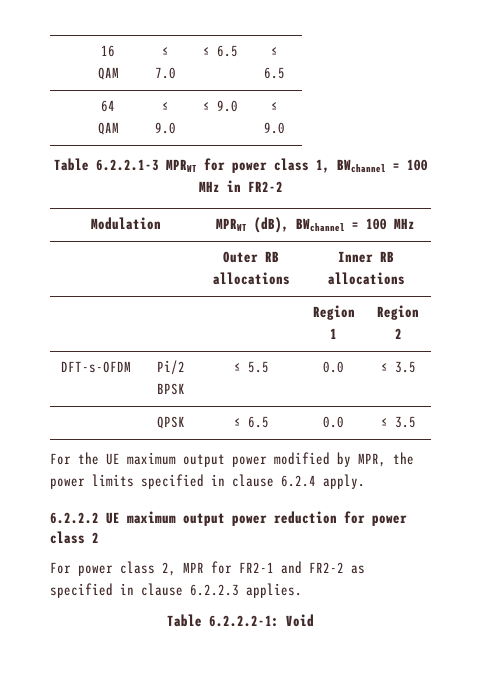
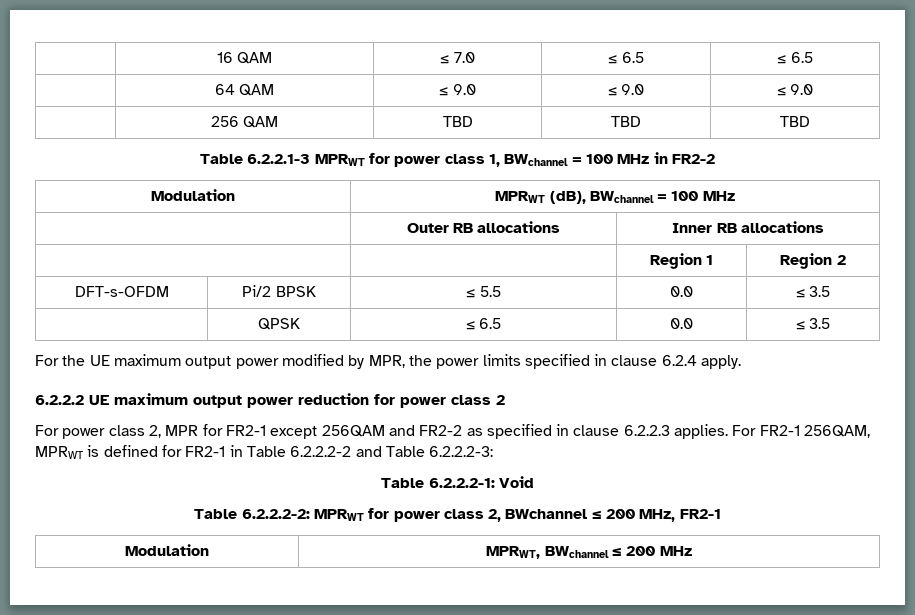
(285, 128) none -> [210,116,279,128] [442,116,473,127] [611,116,641,127] [780,116,810,127] // | 256 QAM | TBD | TBD | TBD
(274, 567) none -> [270,425,385,439] except 256QAM
[167,614,314,627] // Table 6.2.2.2-1: Void -> [732,425,871,438] [35,445,494,459] [381,476,534,488] [194,508,721,522] [125,544,209,556] [486,546,692,559] For FR2-1 256QAM, MPRWT is defined for FR2-1 in Table 6.2.2.2-2 and Table 6.2.2.2-3: // Table 6.2.2.2-1: Void // Table 6.2.2.2-2: MPRWT for power class 2, BWchannel ≤ 200 MHz, FR2-1 // Modulation | MPRWT, BWchannel ≤ 200 MHz

